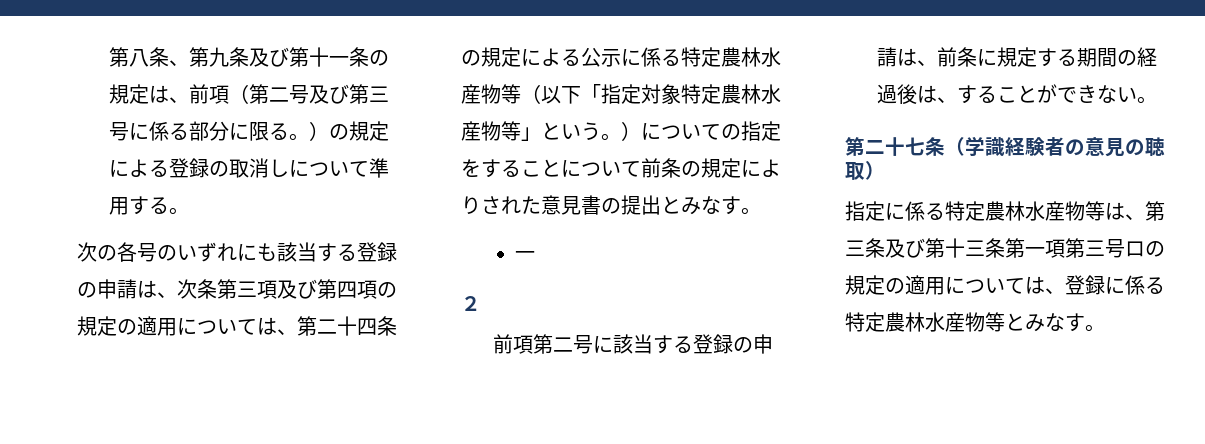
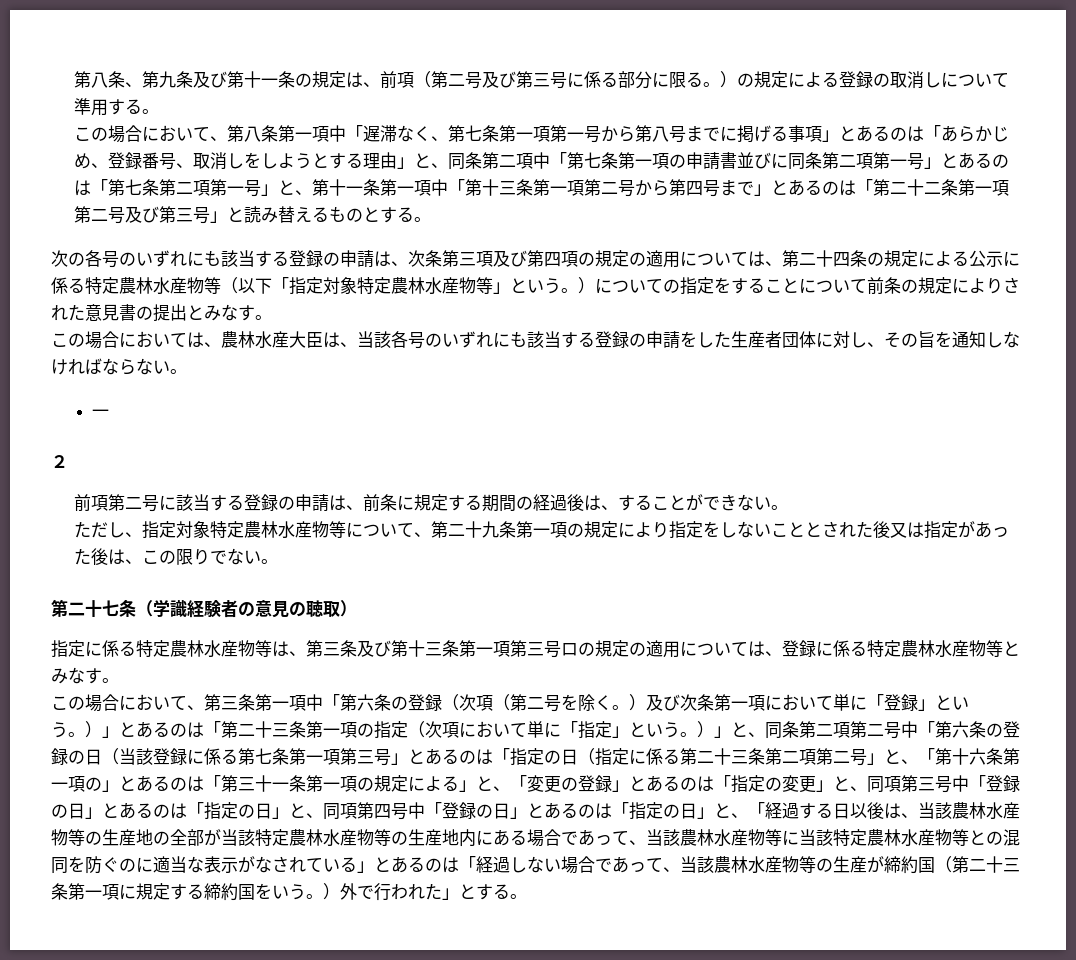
(189, 211) none -> [73,125,1009,143] [73,152,1009,170] [73,179,1009,197] [73,206,431,224] // この場合において、第八条第一項中「遅滞なく、第七条第一項第一号から第八号までに掲げる事項」とあるのは「あらかじめ、登録番号、取消しをしようとする理由」と、同条第二項中「第七条第一項の申請書並びに同条第二項第一号」とあるのは「第七条第二項第一号」と、第十一条第一項中「第十三条第一項第二号から第四号まで」とあるのは「第二十二条第一項第二号及び第三号」と読み替えるものとする。
(761, 211) none -> [51,331,1020,349] [51,358,187,375] // この場合においては、農林水産大臣は、当該各号のいずれにも該当する登録の申請をした生産者団体に対し、その旨を通知しなければならない。
(1157, 100) none -> [73,521,1009,539] [73,548,278,565] // ただし、指定対象特定農林水産物等について、第二十九条第一項の規定により指定をしないこととされた後又は指定があった後は、この限りでない。
(1105, 328) none -> [51,694,969,712] [51,721,1020,739] [51,748,1020,766] [51,775,1020,793] [51,802,1020,820] [51,829,1020,847] [51,856,1020,874] [51,883,527,901] // この場合において、第三条第一項中「第六条の登録（次項（第二号を除く。）及び次条第一項において単に「登録」という。）」とあるのは「第二十三条第一項の指定（次項において単に「指定」という。）」と、同条第二項第二号中「第六条の登録の日（当該登録に係る第七条第一項第三号」とあるのは「指定の日（指定に係る第二十三条第二項第二号」と、「第十六条第一項の」とあるのは「第三十一条第一項の規定による」と、「変更の登録」とあるのは「指定の変更」と、同項第三号中「登録の日」とあるのは「指定の日」と、同項第四号中「登録の日」とあるのは「指定の日」と、「経過する日以後は、当該農林水産物等の生産地の全部が当該特定農林水産物等の生産地内にある場合であって、当該農林水産物等に当該特定農林水産物等との混同を防ぐのに適当な表示がなされている」とあるのは「経過しない場合であって、当該農林水産物等の生産が締約国（第二十三条第一項に規定する締約国をいう。）外で行われた」とする。

